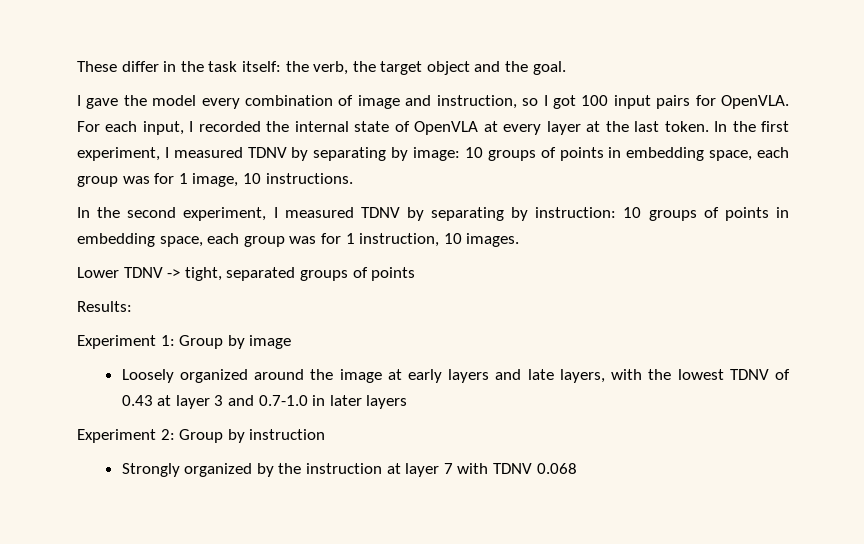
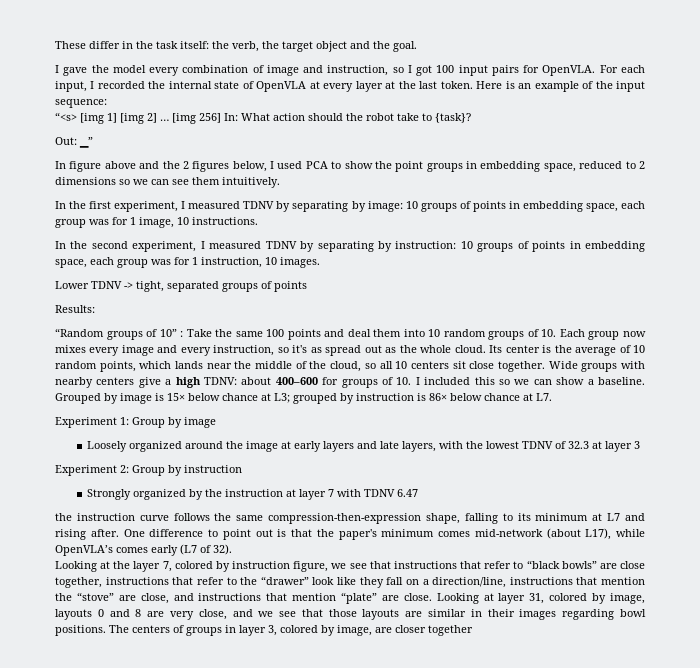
(709, 126) none -> [476,81,646,92] [55,99,107,108] [55,112,471,124] [55,137,93,148] [55,161,646,172] [55,177,280,188] Here is an example of the input sequence: // “<s> [img 1] [img 2] … [img 256] In: What action should the robot take to {task}? // Out: ▁” // In figure above and the 2 figures below, I used PCA to show the point groups in embedding space, reduced to 2 dimensions so we can see them intuitively. //
(132, 306) none -> [55,328,646,340] [55,345,646,356] [55,361,645,372] [55,377,645,388] [55,393,552,404] // “Random groups of 10” : Take the same 100 points and deal them into 10 random groups of 10. Each group now mixes every image and every instruction, so it's as spread out as the whole cloud. Its center is the average of 10 random points, which lands near the middle of the cloud, so all 10 centers sit close together. Wide groups with nearby centers give a high TDNV: about 400–600 for groups of 10. I included this so we can show a baseline. Grouped by image is 15× below chance at L3; grouped by instruction is 86× below chance at L7.
[121,395,153,406] 0.43 -> [567,441,589,449] 32.3
[228,395,408,409] and 0.7-1.0 in later layers -> (640, 445) none
[536,463,577,474] 0.068 -> [396,489,418,497] [55,513,645,524] [55,528,645,540] [55,544,232,556] [55,560,645,572] [55,576,645,588] [55,592,645,604] [55,609,646,620] [55,625,473,636] 6.47 // the instruction curve follows the same compression-then-expression shape, falling to its minimum at L7 and rising after. One difference to point out is that the paper's minimum comes mid-network (about L17), while OpenVLA’s comes early (L7 of 32). // Looking at the layer 7, colored by instruction figure, we see that instructions that refer to “black bowls” are close together, instructions that refer to the “drawer” look like they fall on a direction/line, instructions that mention the “stove” are close, and instructions that mention “plate” are close. Looking at layer 31, colored by image, layouts 0 and 8 are very close, and we see that those layouts are similar in their images regarding bowl positions. The centers of groups in layer 3, colored by image, are closer together

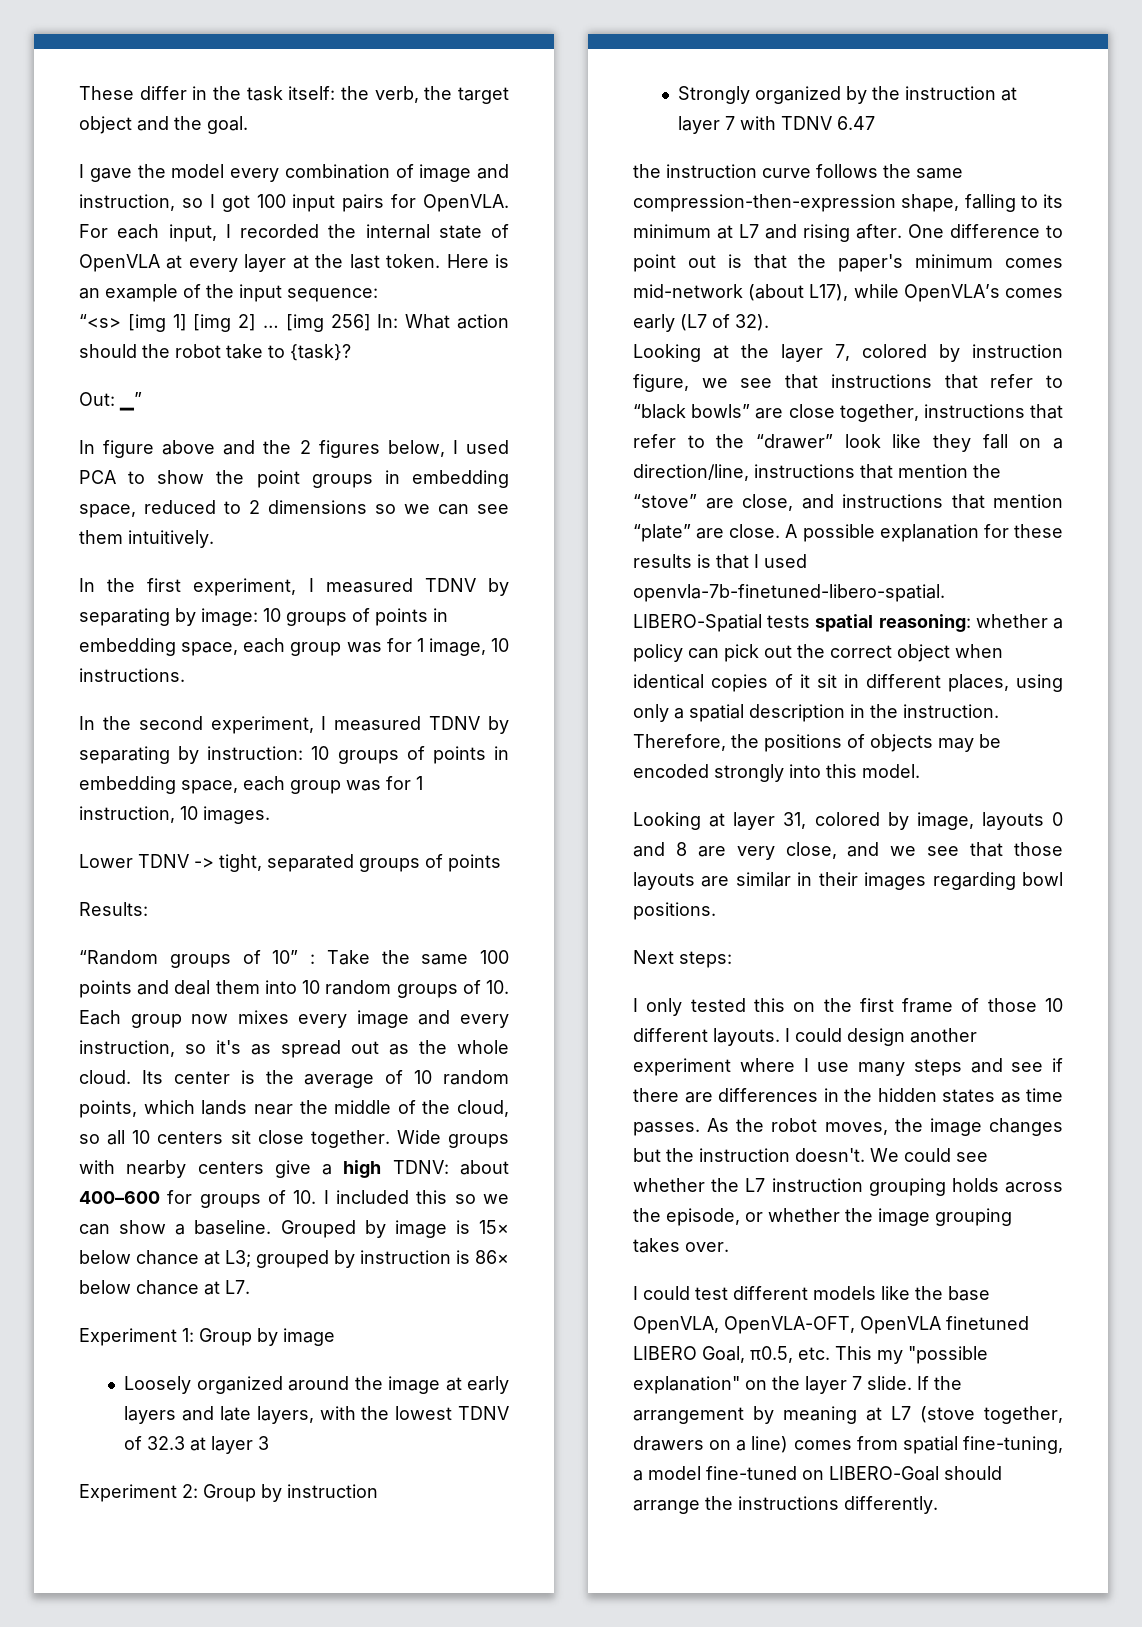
(432, 597) none -> [785,524,1063,542] [633,554,807,569] [633,584,945,602] [633,614,1063,632] [633,644,1003,662] [633,674,1063,692] [633,704,999,722] [633,734,1001,752] [633,764,920,782] A possible explanation for these results is that I used openvla-7b-finetuned-libero-spatial. LIBERO-Spatial tests spatial reasoning: whether a policy can pick out the correct object when identical copies of it sit in different places, using only a spatial description in the instruction. Therefore, the positions of objects may be encoded strongly into this model. //
[109,625,473,636] The centers of groups in layer 3, colored by image, are closer together -> [633,950,732,968] [633,998,1063,1016] [633,1028,977,1046] [633,1058,1063,1076] [633,1088,1063,1103] [633,1118,1063,1136] [633,1148,988,1162] [633,1178,1063,1196] [633,1208,1012,1226] [633,1238,729,1253] [633,1286,990,1301] [633,1316,1029,1334] [633,1346,988,1364] [633,1376,962,1394] [633,1406,1063,1424] [633,1436,1063,1454] [633,1466,1002,1481] [633,1496,938,1514] // Next steps: // I only tested this on the first frame of those 10 different layouts. I could design another experiment where I use many steps and see if there are differences in the hidden states as time passes. As the robot moves, the image changes but the instruction doesn't. We could see whether the L7 instruction grouping holds across the episode, or whether the image grouping takes over. // I could test different models like the base OpenVLA, OpenVLA-OFT, OpenVLA finetuned LIBERO Goal, π0.5, etc. This my "possible explanation" on the layer 7 slide. If the arrangement by meaning at L7 (stove together, drawers on a line) comes from spatial fine-tuning, a model fine-tuned on LIBERO-Goal should arrange the instructions differently.

